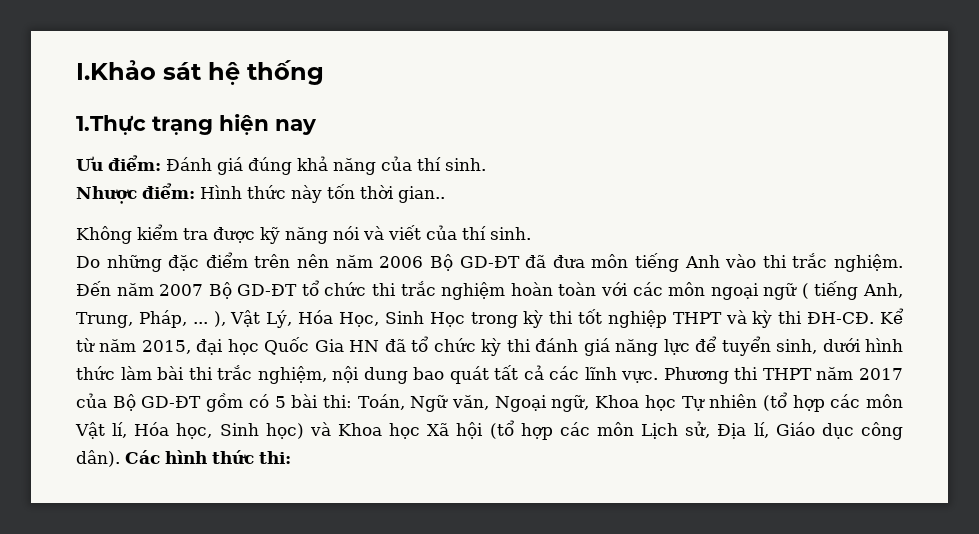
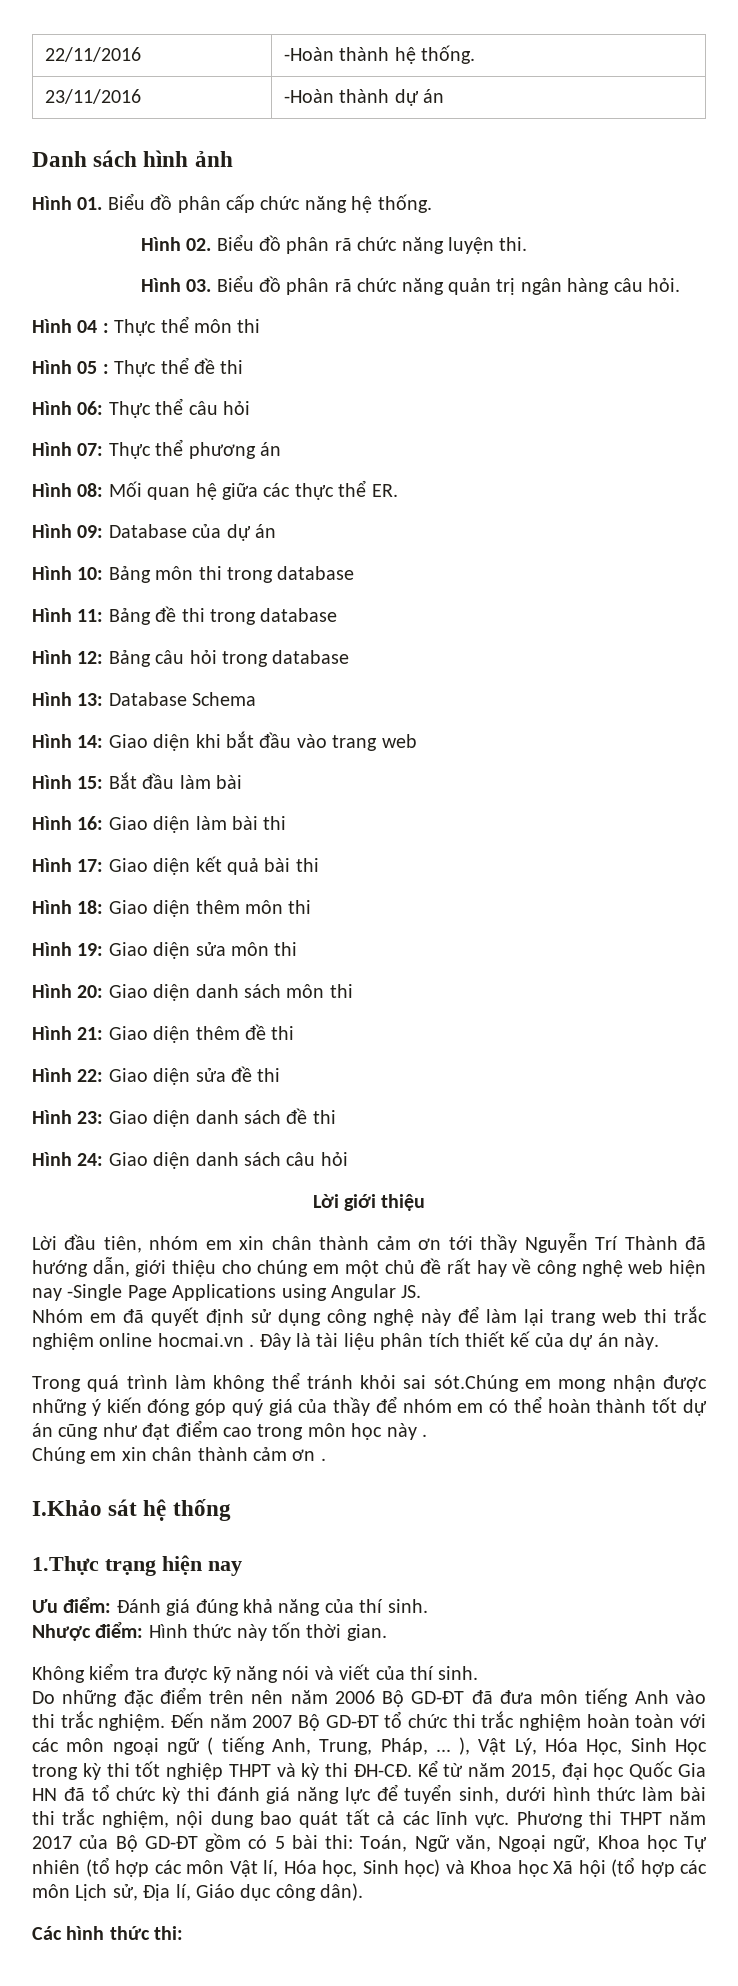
(76, 70) none -> [44,47,141,62] [283,45,476,64] [44,89,141,104] [283,89,445,106] [32,150,233,167] [32,193,432,213] [140,234,528,254] [140,275,681,295] [32,316,261,336] [32,357,244,377] [32,398,251,418] [32,439,281,459] [32,480,398,500] [32,524,276,541] [32,566,355,583] [32,606,338,625] [32,650,350,667] [32,692,257,706] [32,731,417,751] [32,772,243,789] [32,816,287,833] [32,856,319,875] [32,900,312,917] [32,942,298,959] [32,984,353,1001] [32,1024,295,1043] [32,1066,281,1085] [32,1108,336,1127] [32,1152,348,1169] [312,1194,426,1211] [32,1233,706,1253] [32,1257,706,1277] [32,1284,422,1301] [32,1306,707,1326] [32,1331,659,1350] [32,1372,707,1392] [32,1396,707,1416] [32,1420,427,1440] [32,1447,326,1464] 22/11/2016 | -Hoàn thành hệ thống. // 23/11/2016 | -Hoàn thành dự án // Danh sách hình ảnh // Hình 01. Biểu đồ phân cấp chức năng hệ thống. // Hình 02. Biểu đồ phân rã chức năng luyện thi. // Hình 03. Biểu đồ phân rã chức năng quản trị ngân hàng câu hỏi. // Hình 04 : Thực thể môn thi // Hình 05 : Thực thể đề thi // Hình 06: Thực thể câu hỏi // Hình 07: Thực thể phương án // Hình 08: Mối quan hệ giữa các thực thể ER. // Hình 09: Database của dự án // Hình 10: Bảng môn thi trong database // Hình 11: Bảng đề thi trong database // Hình 12: Bảng câu hỏi trong database // Hình 13: Database Schema // Hình 14: Giao diện khi bắt đầu vào trang web // Hình 15: Bắt đầu làm bài // Hình 16: Giao diện làm bài thi // Hình 17: Giao diện kết quả bài thi // Hình 18: Giao diện thêm môn thi // Hình 19: Giao diện sửa môn thi // Hình 20: Giao diện danh sách môn thi // Hình 21: Giao diện thêm đề thi // Hình 22: Giao diện sửa đề thi // Hình 23: Giao diện danh sách đề thi // Hình 24: Giao diện danh sách câu hỏi // Lời giới thiệu // Lời đầu tiên, nhóm em xin chân thành cảm ơn tới thầy Nguyễn Trí Thành đã hướng dẫn, giới thiệu cho chúng em một chủ đề rất hay về công nghệ web hiện nay -Single Page Applications using Angular JS. // Nhóm em đã quyết định sử dụng công nghệ này để làm lại trang web thi trắc nghiệm online hocmai.vn . Đây là tài liệu phân tích thiết kế của dự án này. // Trong quá trình làm không thể tránh khỏi sai sót.Chúng em mong nhận được những ý kiến đóng góp quý giá của thầy để nhóm em có thể hoàn thành tốt dự án cũng như đạt điểm cao trong môn học này . // Chúng em xin chân thành cảm ơn . //
[398,186,445,203] gian.. -> [346,1624,387,1641] gian.
(120, 458) none -> (364, 1892) //

